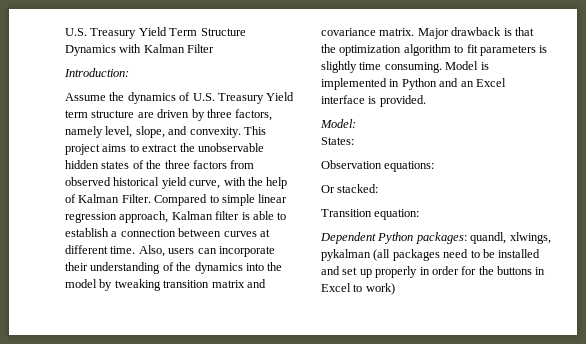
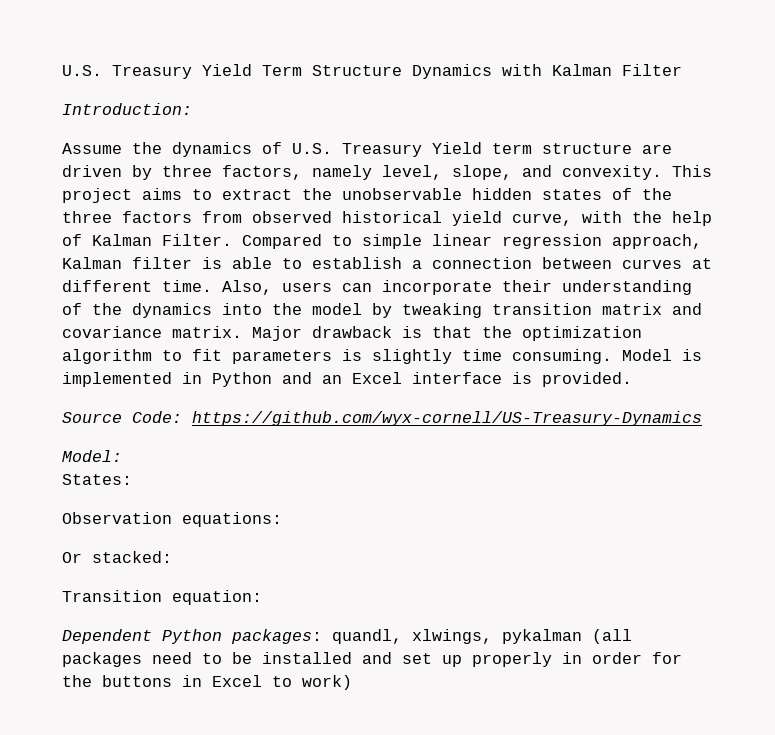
(426, 101) none -> [62,411,702,426] // Source Code: https://github.com/wyx-cornell/US-Treasury-Dynamics

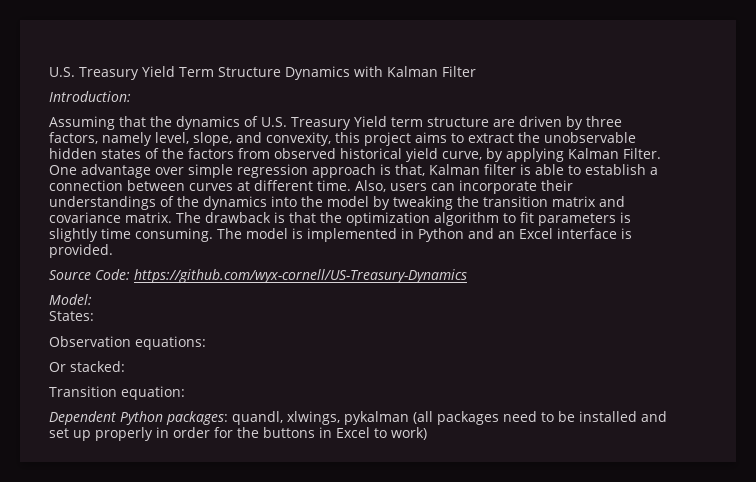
[62,143,122,154] Assume -> [49,116,146,130] Assuming that
[562,165,712,180] convexity. This -> [266,132,360,146] convexity, this
[62,211,112,223] three -> (184, 153) none
[582,211,712,226] [62,234,702,249] with the help of Kalman Filter. Compared to simple linear regression approach, -> [486,148,661,162] [49,164,425,178] by applying Kalman Filter. One advantage over simple regression approach is that,
[562,280,692,295] understanding -> [49,196,156,210] understandings
(482, 310) none -> [457,196,479,207] the
[252,326,302,341] Major -> [176,212,201,223] The
[622,349,672,361] Model -> [217,228,288,239] The model

